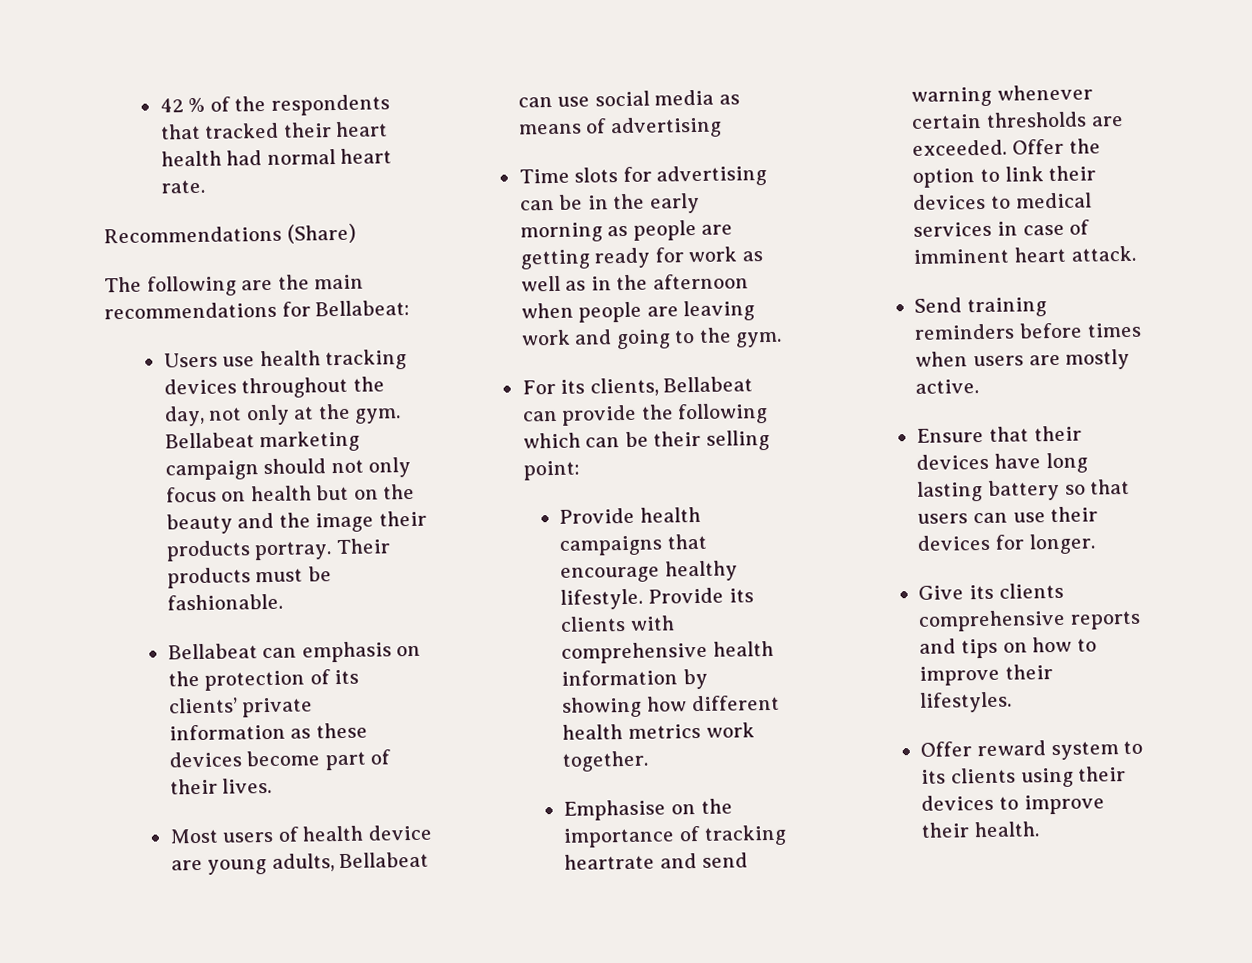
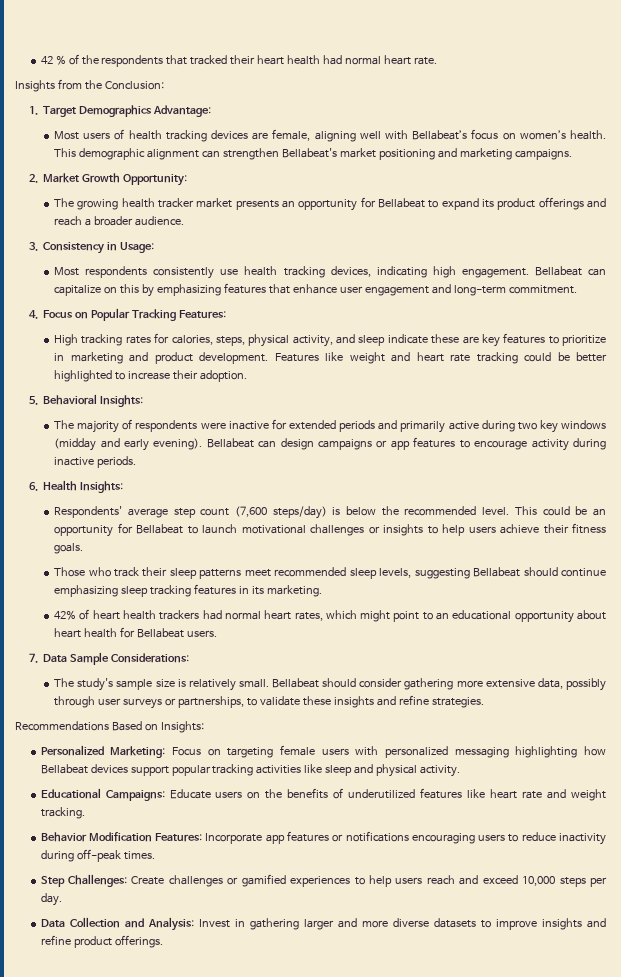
[103,223,356,244] [104,274,365,297] [104,299,411,320] [163,349,408,371] [163,376,385,399] [163,403,402,427] [164,430,361,453] [164,456,412,481] [165,483,416,503] [165,510,427,535] [165,538,390,562] [166,566,332,589] [166,593,283,611] [167,641,422,663] [167,669,360,691] [167,697,314,718] [168,722,368,741] [168,749,392,771] [169,777,273,795] [169,824,432,844] [170,851,430,875] [517,89,740,108] [518,116,722,139] [518,164,768,187] [519,192,700,214] [519,219,734,243] [519,246,763,270] [520,273,749,292] [520,300,756,323] [520,327,783,350] [521,376,754,397] [522,403,769,426] [522,429,770,451] [522,460,580,481] [559,506,701,524] [559,533,707,556] [560,560,738,583] [560,587,754,610] [560,615,675,632] [561,640,774,664] [561,668,708,690] [562,694,780,718] [562,722,755,740] [562,750,650,772] [563,798,733,821] [563,824,787,848] [564,852,748,870] [911,84,1093,107] [911,111,1124,129] [912,138,1101,156] [912,165,1097,188] [913,192,1092,210] [913,219,1091,237] [913,245,1136,264] [914,297,1047,318] [914,322,1142,340] [915,348,1131,370] [915,379,980,394] [916,425,1082,443] [916,452,1088,474] [917,478,1131,502] [917,506,1099,524] [917,533,1096,555] [918,582,1064,600] [918,609,1141,632] [919,636,1097,659] [919,664,1053,686] [919,691,1013,713] [920,740,1144,761] [921,766,1127,788] [921,794,1105,815] [921,821,1039,838] Recommendations (Share) // The following are the main recommendations for Bellabeat: // Users use health tracking devices throughout the day, not only at the gym. Bellabeat marketing campaign should not only focus on health but on the beauty and the image their products portray. Their products must be fashionable. // Bellabeat can emphasis on the protection of its clients’ private information as these devices become part of their lives. // Most users of health device are young adults, Bellabeat can use social media as means of advertising // Time slots for advertising can be in the early morning as people are getting ready for work as well as in the afternoon when people are leaving work and going to the gym. // For its clients, Bellabeat can provide the following which can be their selling point: // Provide health campaigns that encourage healthy lifestyle. Provide its clients with comprehensive health information by showing how different health metrics work together. // Emphasise on the importance of tracking heartrate and send warning whenever certain thresholds are exceeded. Offer the option to link their devices to medical services in case of imminent heart attack. // Send training reminders before times when users are mostly active. // Ensure that their devices have long lasting battery so that users can use their devices for longer. // Give its clients comprehensive reports and tips on how to improve their lifestyles. // Offer reward system to its clients using their devices to improve their health. -> [15,79,164,92] [28,105,211,117] [54,129,606,142] [54,148,572,160] [28,173,187,186] [54,197,606,211] [54,216,185,226] [28,242,154,254] [54,266,606,279] [54,283,577,297] [28,308,226,321] [54,333,606,347] [54,352,608,364] [54,370,247,382] [28,394,143,407] [54,419,607,433] [54,437,607,451] [54,456,137,468] [28,480,123,493] [54,506,606,519] [54,523,607,537] [54,543,84,554] [54,567,607,579] [54,584,322,597] [54,609,606,623] [54,627,217,638] [28,652,189,665] [54,678,606,691] [54,695,484,709] [15,721,204,733] [40,745,607,758] [40,764,461,777] [40,788,607,801] [40,807,85,819] [40,831,606,845] [40,849,155,862] [40,874,608,887] [40,893,62,906] [40,917,606,931] [40,935,163,948] Insights from the Conclusion: // 1. Target Demographics Advantage: // Most users of health tracking devices are female, aligning well with Bellabeat’s focus on women’s health. This demographic alignment can strengthen Bellabeat's market positioning and marketing campaigns. // 2. Market Growth Opportunity: // The growing health tracker market presents an opportunity for Bellabeat to expand its product offerings and reach a broader audience. // 3. Consistency in Usage: // Most respondents consistently use health tracking devices, indicating high engagement. Bellabeat can capitalize on this by emphasizing features that enhance user engagement and long-term commitment. // 4. Focus on Popular Tracking Features: // High tracking rates for calories, steps, physical activity, and sleep indicate these are key features to prioritize in marketing and product development. Features like weight and heart rate tracking could be better highlighted to increase their adoption. // 5. Behavioral Insights: // The majority of respondents were inactive for extended periods and primarily active during two key windows (midday and early evening). Bellabeat can design campaigns or app features to encourage activity during inactive periods. // 6. Health Insights: // Respondents' average step count (7,600 steps/day) is below the recommended level. This could be an opportunity for Bellabeat to launch motivational challenges or insights to help users achieve their fitness goals. // Those who track their sleep patterns meet recommended sleep levels, suggesting Bellabeat should continue emphasizing sleep tracking features in its marketing. // 42% of heart health trackers had normal heart rates, which might point to an educational opportunity about heart health for Bellabeat users. // 7. Data Sample Considerations: // The study's sample size is relatively small. Bellabeat should consider gathering more extensive data, possibly through user surveys or partnerships, to validate these insights and refine strategies. // Recommendations Based on Insights: // Personalized Marketing: Focus on targeting female users with personalized messaging highlighting how Bellabeat devices support popular tracking activities like sleep and physical activity. // Educational Campaigns: Educate users on the benefits of underutilized features like heart rate and weight tracking. // Behavior Modification Features: Incorporate app features or notifications encouraging users to reduce inactivity during off-peak times. // Step Challenges: Create challenges or gamified experiences to help users reach and exceed 10,000 steps per day. // Data Collection and Analysis: Invest in gathering larger and more diverse datasets to improve insights and refine product offerings.

